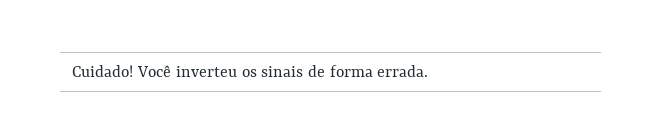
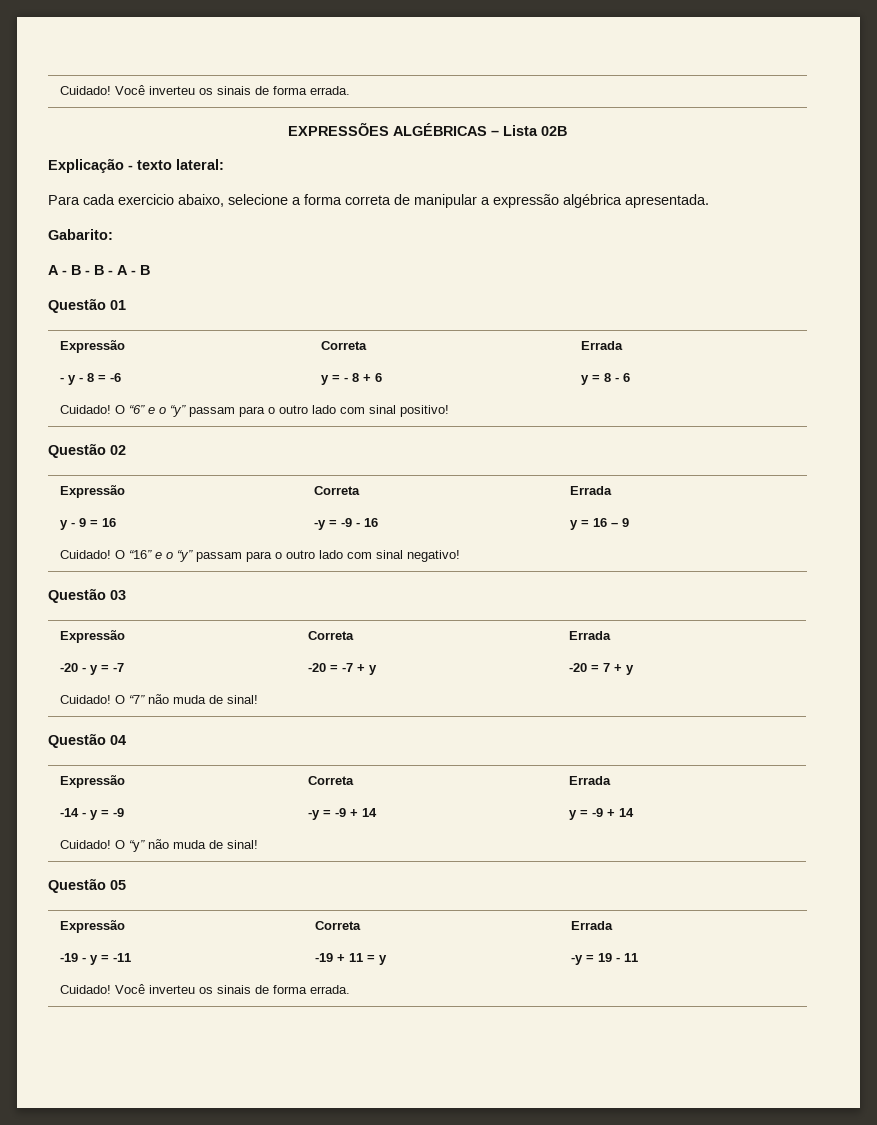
[72,65,429,77] Cuidado! Você inverteu os sinais de forma errada. -> [59,85,350,95] [288,122,567,136] [48,158,224,173] [48,194,709,208] [48,229,113,240] [48,265,150,275] [48,298,126,313] [59,340,125,353] [320,341,367,350] [580,341,623,350] [59,373,121,385] [320,373,382,385] [580,373,630,385] [59,405,449,417] [48,443,126,458] [59,485,125,498] [313,486,360,495] [569,486,612,495] [59,518,116,530] [313,518,378,530] [569,518,629,530] [59,550,460,562] [48,588,126,603] [59,630,125,643] [307,631,354,640] [568,631,611,640] [59,663,124,675] [307,663,377,675] [568,663,634,675] [59,694,258,704] [48,733,126,748] [59,775,125,788] [307,776,354,785] [568,776,611,785] [59,808,124,820] [307,808,377,820] [568,808,634,820] [59,839,258,852] [48,878,126,893] [59,920,125,933] [314,921,361,930] [570,921,613,930] [59,953,131,965] [314,953,387,965] [570,953,638,965] [59,984,350,994] Cuidado! Você inverteu os sinais de forma errada. // EXPRESSÕES ALGÉBRICAS – Lista 02B // Explicação - texto lateral: // Para cada exercicio abaixo, selecione a forma correta de manipular a expressão algébrica apresentada. // Gabarito: // A - B - B - A - B // Questão 01 // Expressão | Correta | Errada // - y - 8 = -6 | y = - 8 + 6 | y = 8 - 6 // Cuidado! O “6” e o “y” passam para o outro lado com sinal positivo! // Questão 02 // Expressão | Correta | Errada // y - 9 = 16 | -y = -9 - 16 | y = 16 – 9 // Cuidado! O “16” e o “y” passam para o outro lado com sinal negativo! // Questão 03 // Expressão | Correta | Errada // -20 - y = -7 | -20 = -7 + y | -20 = 7 + y // Cuidado! O “7” não muda de sinal! // Questão 04 // Expressão | Correta | Errada // -14 - y = -9 | -y = -9 + 14 | y = -9 + 14 // Cuidado! O “y” não muda de sinal! // Questão 05 // Expressão | Correta | Errada // -19 - y = -11 | -19 + 11 = y | -y = 19 - 11 // Cuidado! Você inverteu os sinais de forma errada.

